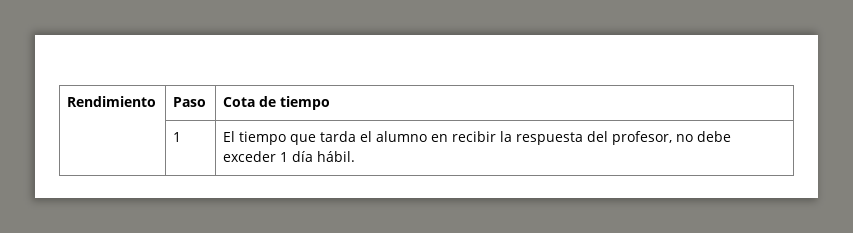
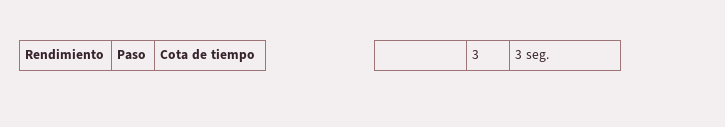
[173,132,182,142] [223,131,732,145] [223,151,356,162] 1 | El tiempo que tarda el alumno en recibir la respuesta del profesor, no debe exceder 1 día hábil. -> [472,50,480,59] [515,50,550,62] 3 | 3 seg.

